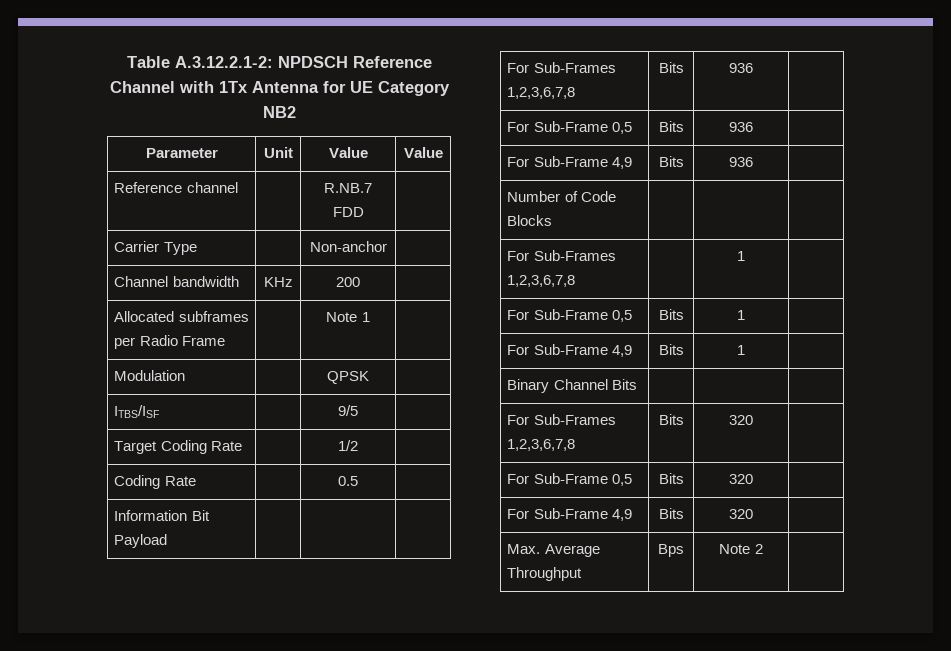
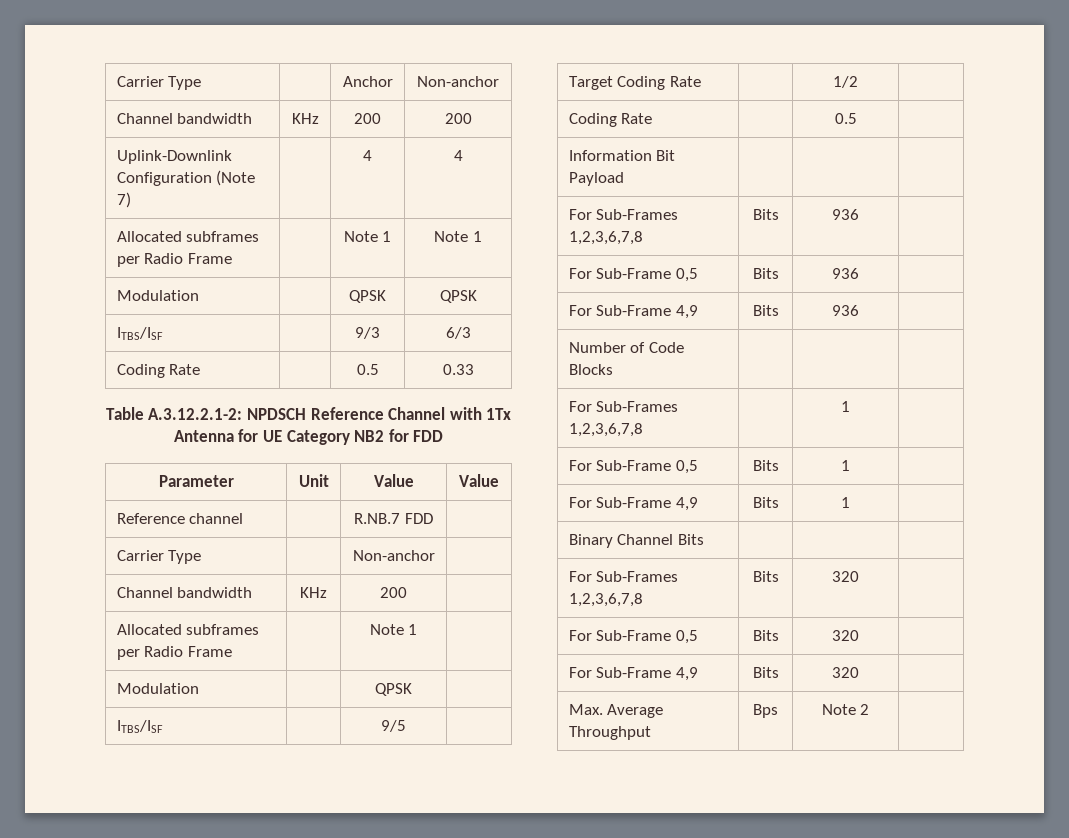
(126, 62) none -> [116,76,202,90] [342,76,393,87] [417,76,499,87] [116,113,253,124] [291,113,319,124] [354,113,381,124] [444,113,472,124] [116,150,232,164] [116,170,256,186] [116,192,131,208] [363,150,372,161] [453,150,463,161] [116,231,260,242] [116,253,232,267] [343,231,392,242] [434,231,482,242] [116,290,199,301] [349,290,386,303] [439,290,477,303] [116,327,163,340] [355,327,380,339] [445,327,471,339] [116,364,201,378] [356,364,379,375] [442,364,474,375] Carrier Type | | Anchor | Non-anchor // Channel bandwidth | KHz | 200 | 200 // Uplink-Downlink Configuration (Note 7) | | 4 | 4 // Allocated subframes per Radio Frame | | Note 1 | Note 1 // Modulation | | QPSK | QPSK // ITBS/ISF | | 9/3 | 6/3 // Coding Rate | | 0.5 | 0.33 //
(296, 112) none -> [388,429,444,442] for FDD

